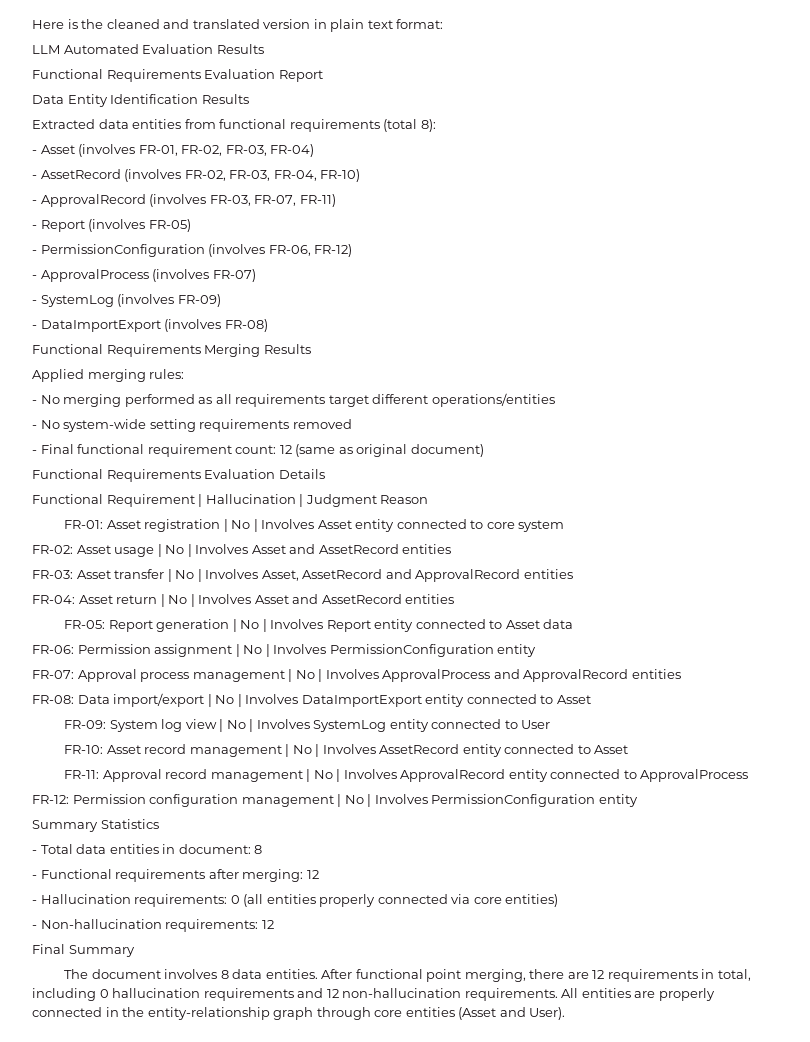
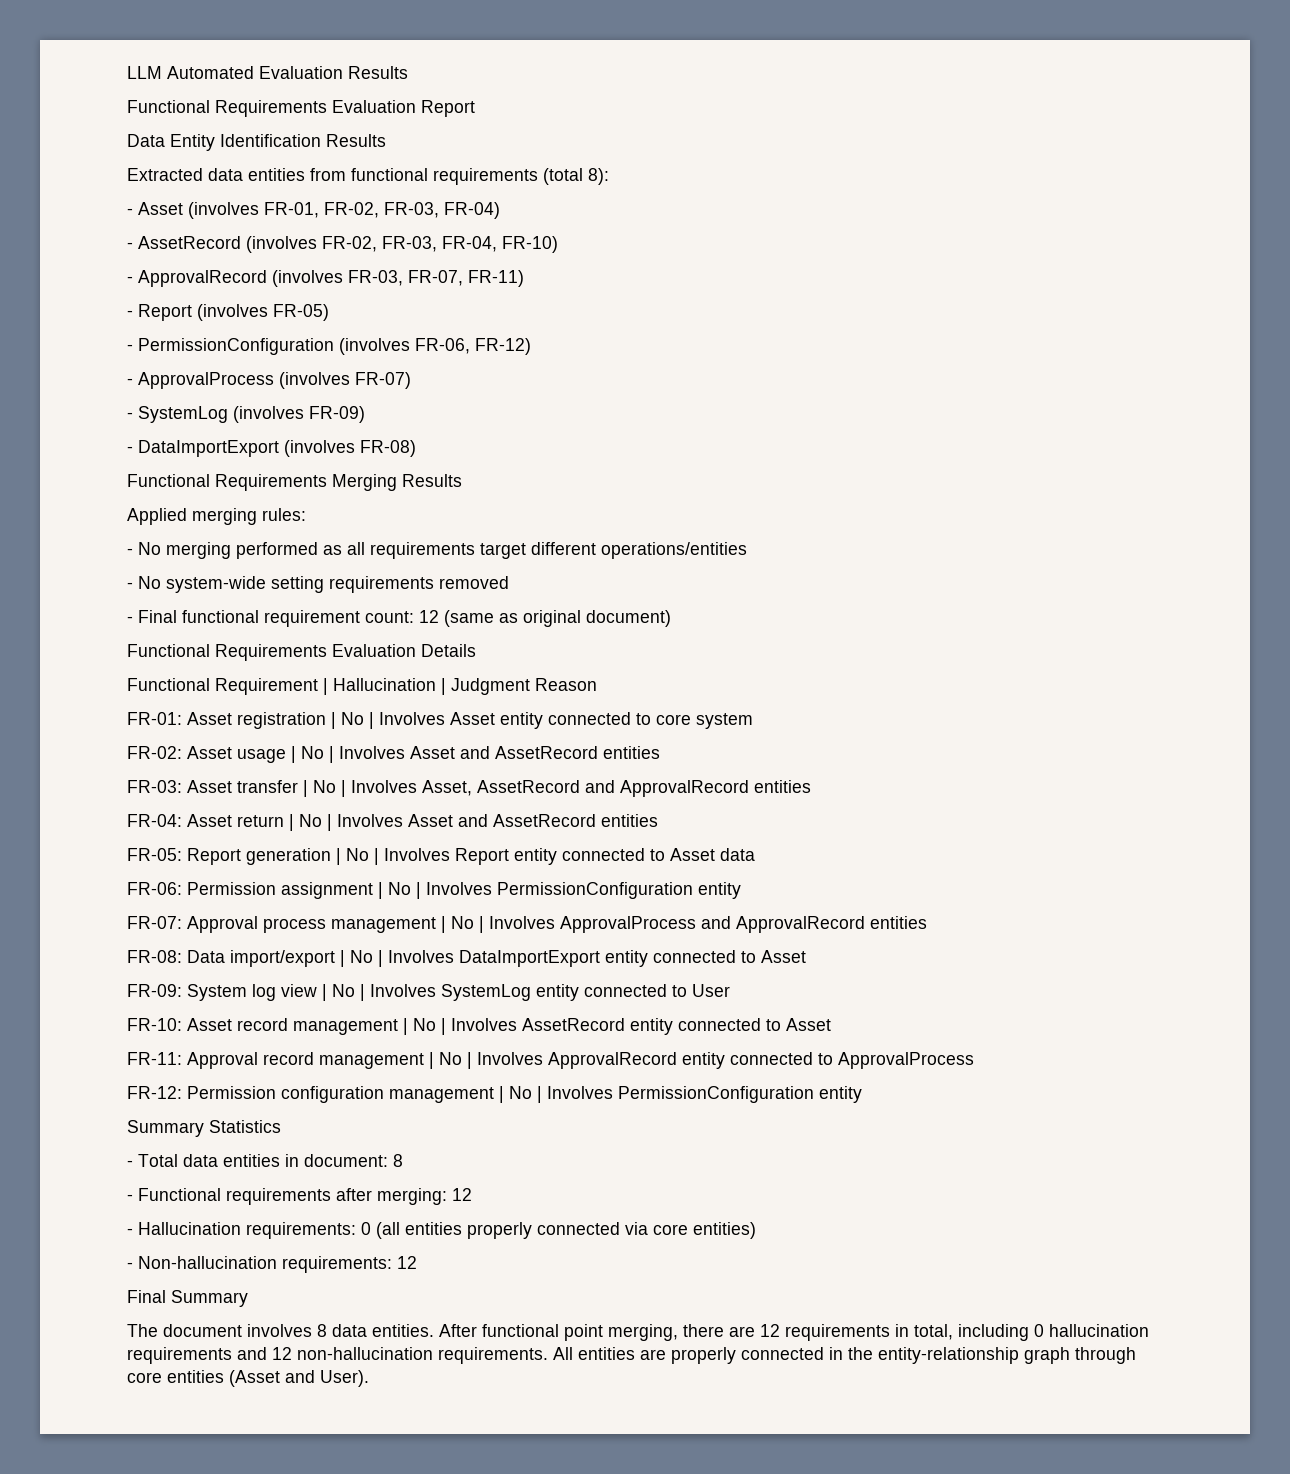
[32,19,444,32] Here is the cleaned and translated version in plain text format: // -> (127, 72) none

